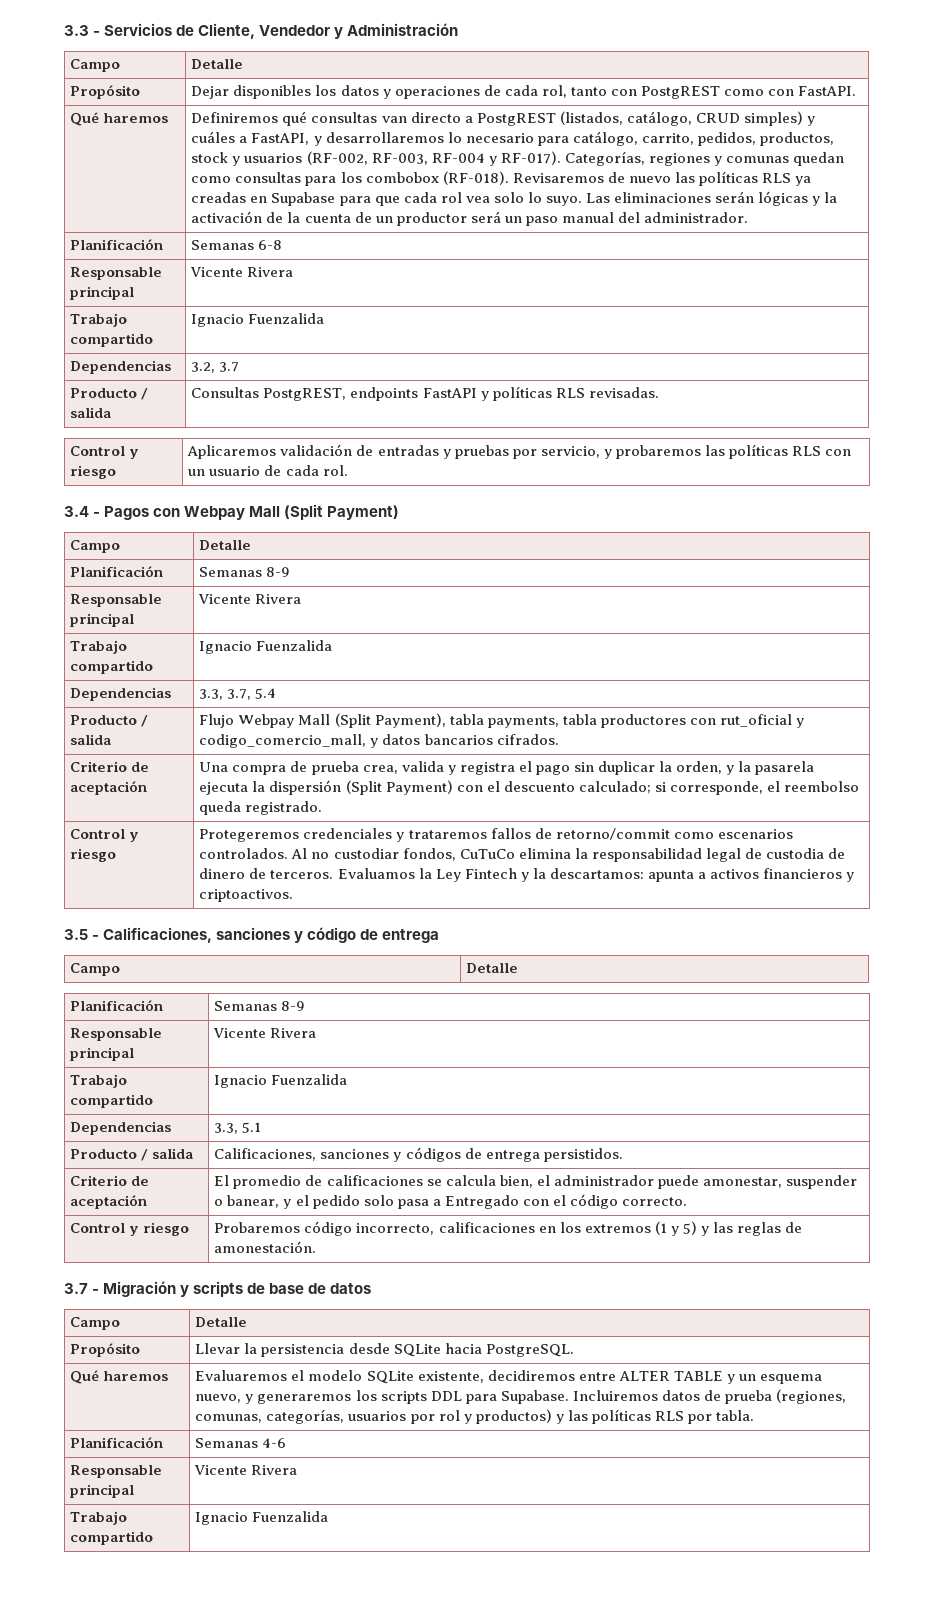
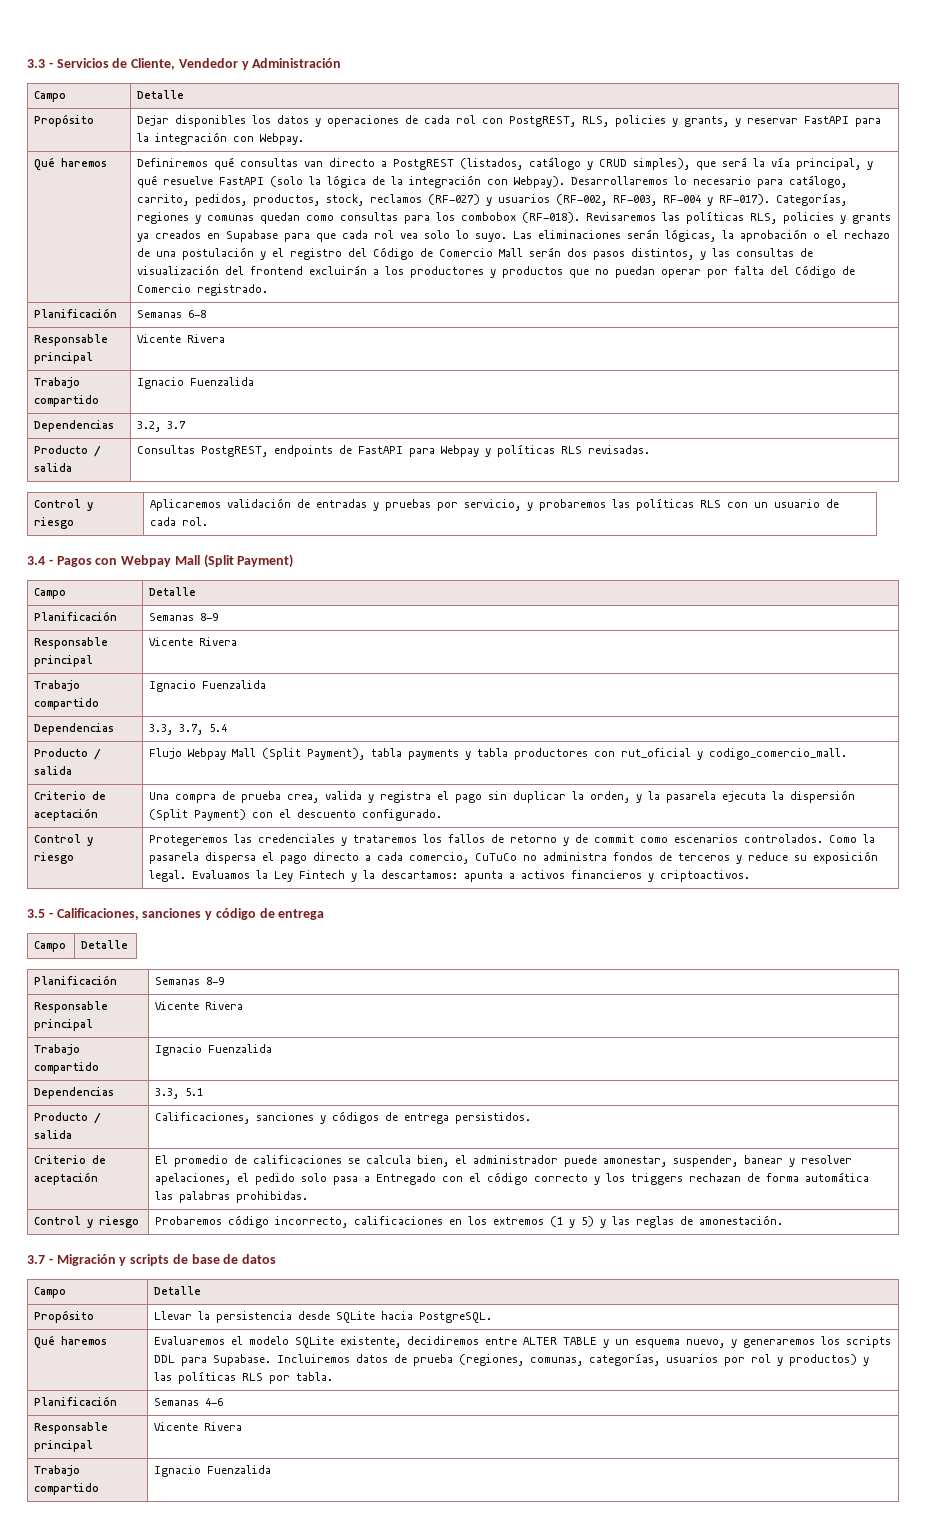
[541,85,857,99] rol, tanto con PostgREST como con FastAPI. -> [456,115,882,127] [137,132,305,145] rol con PostgREST, RLS, policies y grants, y reservar FastAPI para la integración con Webpay.
[626,111,815,126] [191,131,444,146] catálogo, CRUD simples) y cuáles a FastAPI, y desarrollaremos -> [529,157,874,170] [137,175,669,188] catálogo y CRUD simples), que será la vía principal, y qué resuelve FastAPI (solo la lógica de la integración con Webpay). Desarrollaremos
[191,152,229,163] stock -> [326,194,481,206] stock, reclamos (RF-027)
[607,171,811,186] [191,192,247,203] de nuevo las políticas RLS ya creadas -> [662,211,892,224] [137,230,202,242] las políticas RLS, policies y grants ya creados
[758,191,838,206] [191,211,748,226] lógicas y la activación de la cuenta de un productor será un paso manual del administrador. -> [665,229,891,242] [137,247,814,260] [137,265,856,278] [137,284,269,296] lógicas, la aprobación o el rechazo de una postulación y el registro del Código de Comercio Mall serán dos pasos distintos, y las consultas de visualización del frontend excluirán a los productores y productos que no puedan operar por falta del Código de Comercio registrado.
[422,388,477,398] FastAPI -> [339,445,480,457] de FastAPI para Webpay
[487,716,559,728] payments, -> [408,749,472,760] payments y
[199,734,559,748] codigo_comercio_mall, y datos bancarios cifrados. -> [709,748,848,760] codigo_comercio_mall.
[578,781,859,795] [199,801,323,815] calculado; si corresponde, el reembolso queda registrado. -> [362,809,443,821] configurado.
(300, 835) none -> [234,834,253,843] las
(487, 834) none -> [423,834,443,843] los
[555,828,793,840] [199,848,845,862] [199,868,334,879] retorno/commit como escenarios controlados. Al no custodiar fondos, CuTuCo elimina la responsabilidad legal de custodia de dinero de terceros. -> [510,834,876,846] [149,851,879,864] [149,870,187,882] retorno y de commit como escenarios controlados. Como la pasarela dispersa el pago directo a cada comercio, CuTuCo no administra fondos de terceros y reduce su exposición legal.
[785,1175,857,1189] [214,1195,292,1209] suspender o banear, y -> [673,1155,853,1167] [155,1173,232,1185] suspender, banear y resolver apelaciones,
[621,1197,687,1206] correcto. -> [534,1172,870,1185] [155,1191,309,1203] correcto y los triggers rechazan de forma automática las palabras prohibidas.

